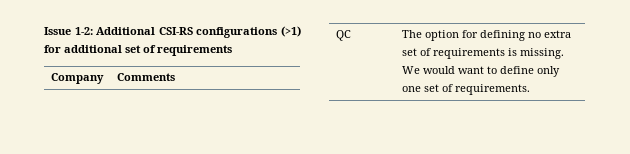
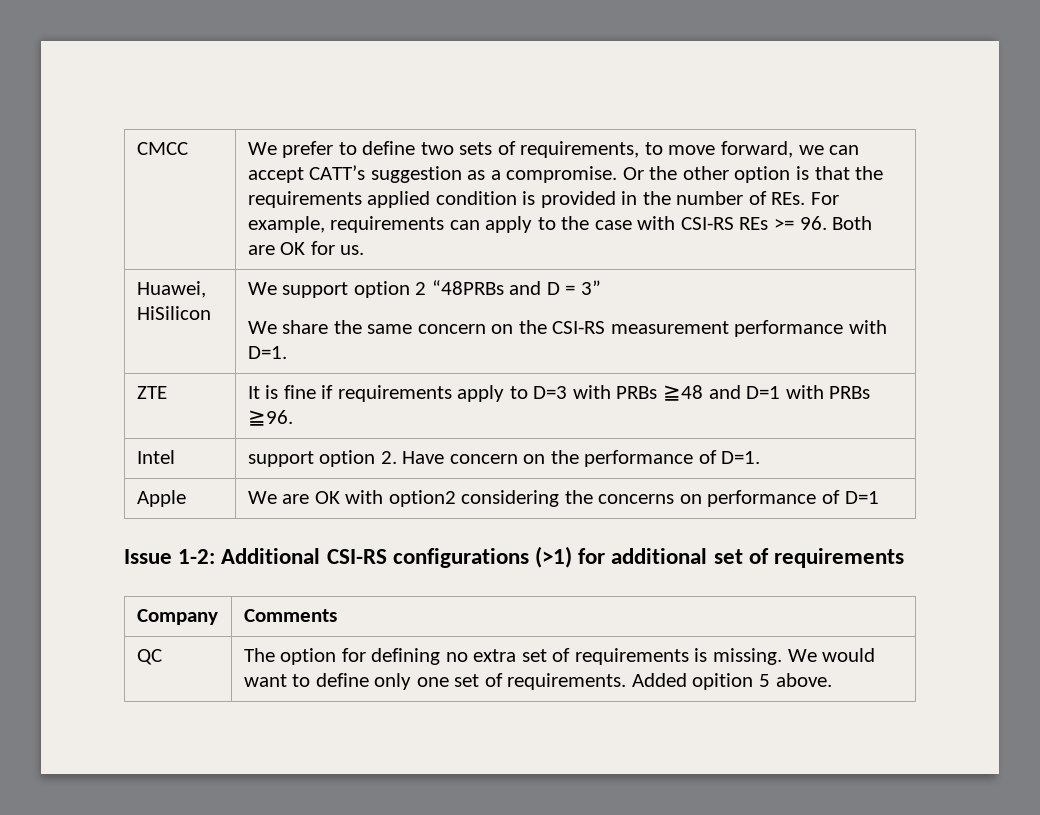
(44, 31) none -> [136,142,188,155] [247,141,860,158] [247,165,884,183] [247,191,839,208] [247,216,873,233] [247,241,365,255] [136,281,206,298] [136,306,211,320] [247,280,601,298] [247,320,887,337] [247,346,287,359] [136,386,167,399] [247,385,871,402] [247,410,293,426] [136,450,175,464] [247,450,761,467] [136,490,186,507] [247,490,879,507] CMCC | We prefer to define two sets of requirements, to move forward, we can accept CATT’s suggestion as a compromise. Or the other option is that the requirements applied condition is provided in the number of REs. For example, requirements can apply to the case with CSI-RS REs >= 96. Both are OK for us. // Huawei, HiSilicon | We support option 2 “48PRBs and D = 3” // We share the same concern on the CSI-RS measurement performance with D=1. // ZTE | It is fine if requirements apply to D=3 with PRBs ≧48 and D=1 with PRBs ≧96. // Intel | support option 2. Have concern on the performance of D=1. // Apple | We are OK with option2 considering the concerns on performance of D=1 //
(530, 89) none -> [631,673,832,690] Added opition 5 above.

